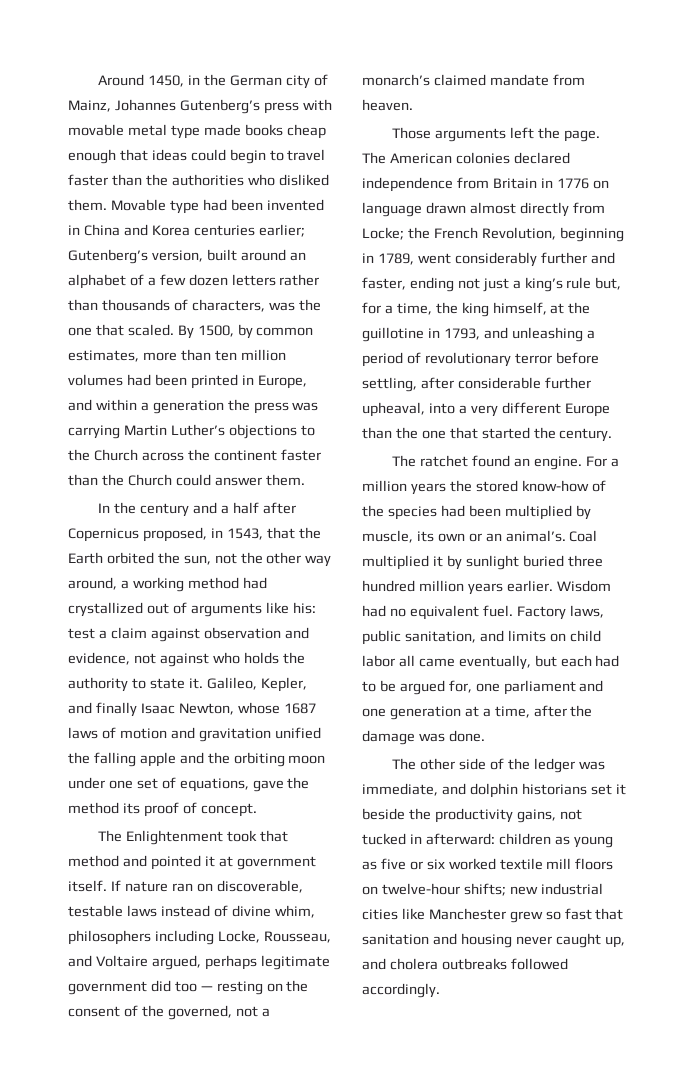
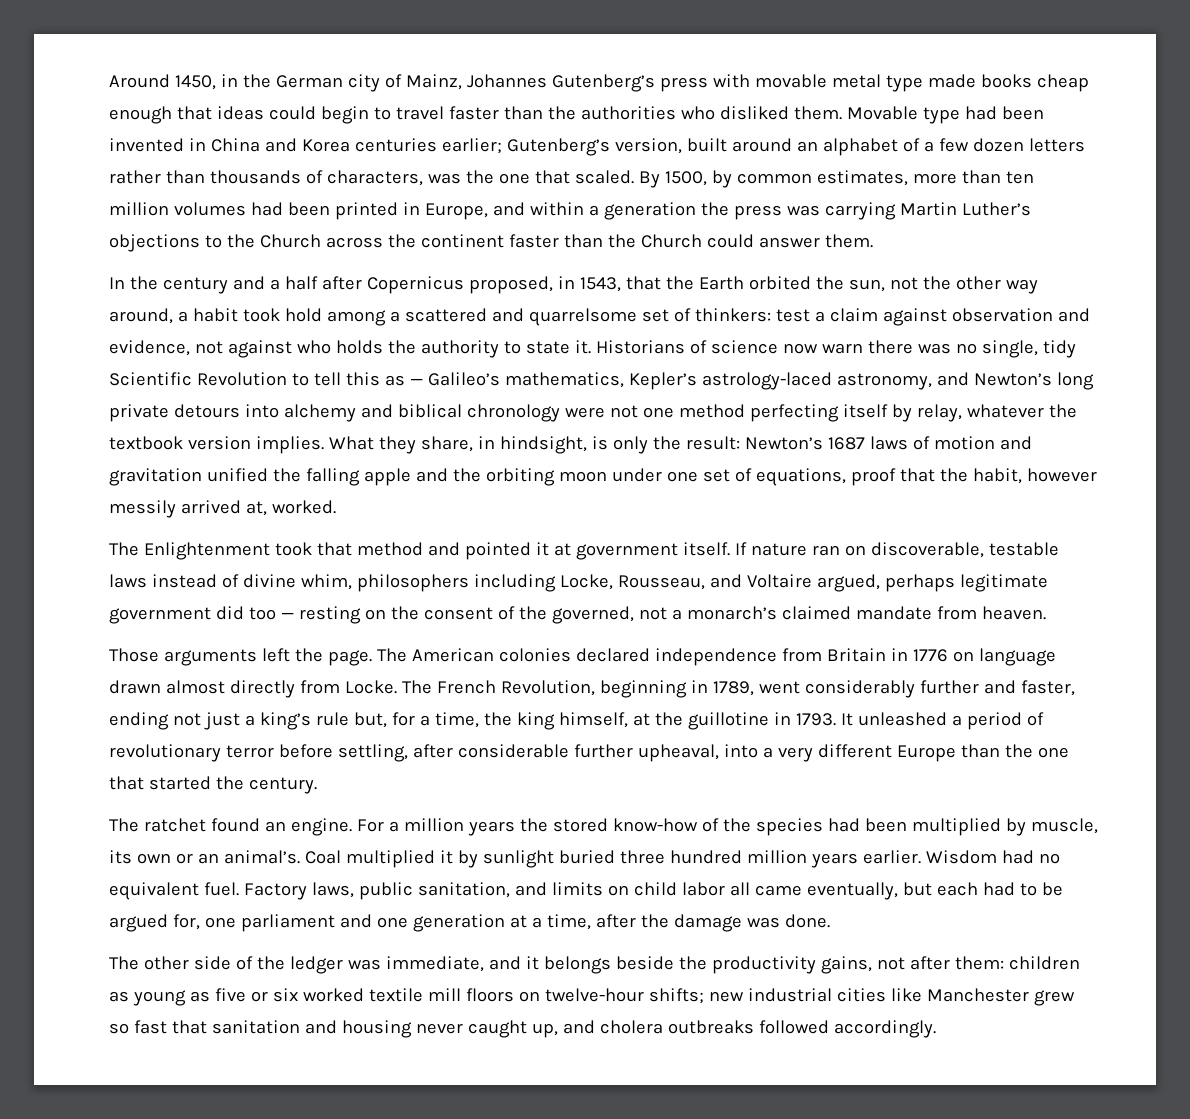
[132,577,267,592] [68,602,316,617] working method had crystallized out of arguments like his: -> [192,308,771,326] habit took hold among a scattered and quarrelsome set of thinkers:
[206,677,307,692] [68,702,280,717] Galileo, Kepler, and finally Isaac Newton, whose -> [595,340,1076,358] [109,372,1094,390] [109,404,1077,422] [109,436,823,454] Historians of science now warn there was no single, tidy Scientific Revolution to tell this as — Galileo’s mathematics, Kepler’s astrology-laced astronomy, and Newton’s long private detours into alchemy and biblical chronology were not one method perfecting itself by relay, whatever the textbook version implies. What they share, in hindsight, is only the result: Newton’s
[252,777,310,792] [68,802,257,817] gave the method its proof of concept. -> [850,468,1097,486] [109,500,336,518] proof that the habit, however messily arrived at, worked.
[362,227,430,240] Locke; the -> [344,680,432,694] Locke. The
[443,327,583,342] 1793, and unleashing -> [795,712,947,726] 1793. It unleashed
[469,783,626,798] dolphin historians set it -> [525,956,611,974] it belongs
[362,833,495,845] tucked in afterward: -> [909,956,1004,970] after them:

